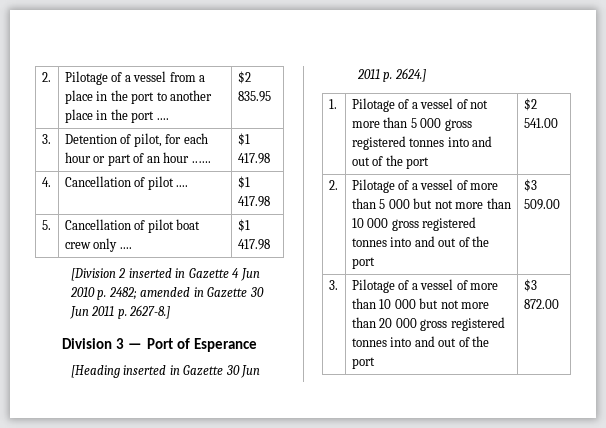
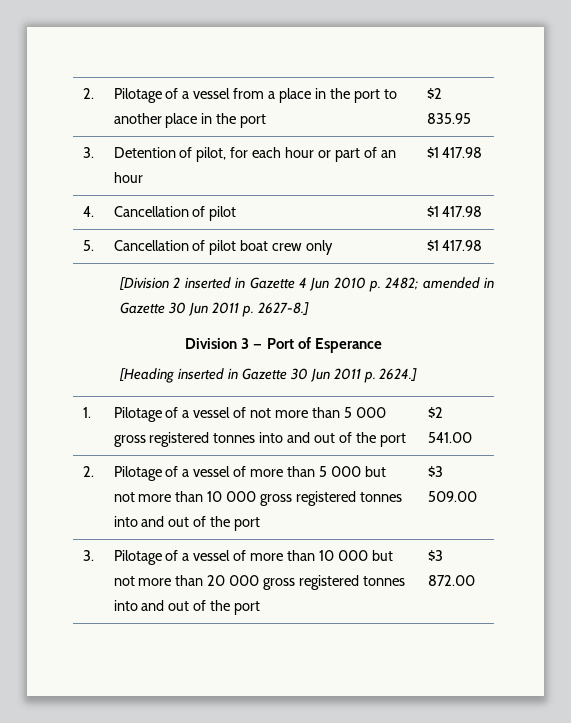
[156,118,169,120] .... -> (267, 121) none
[191,161,211,163] ..…. -> (143, 177) none
[176,185,189,187] .... -> (237, 213) none
[119,247,132,249] .... -> (334, 247) none

